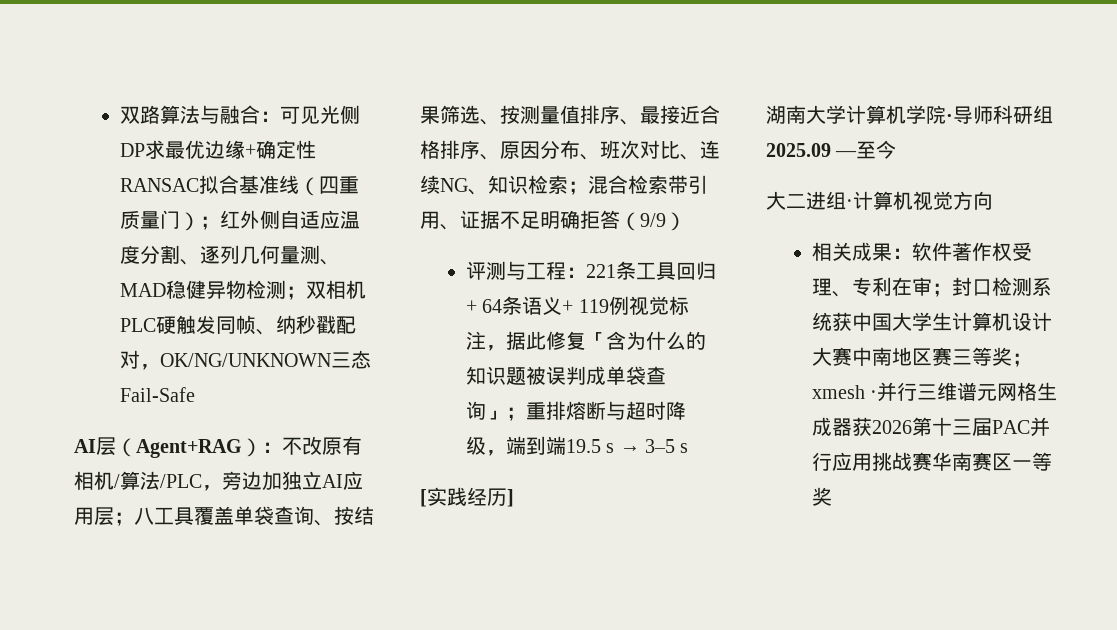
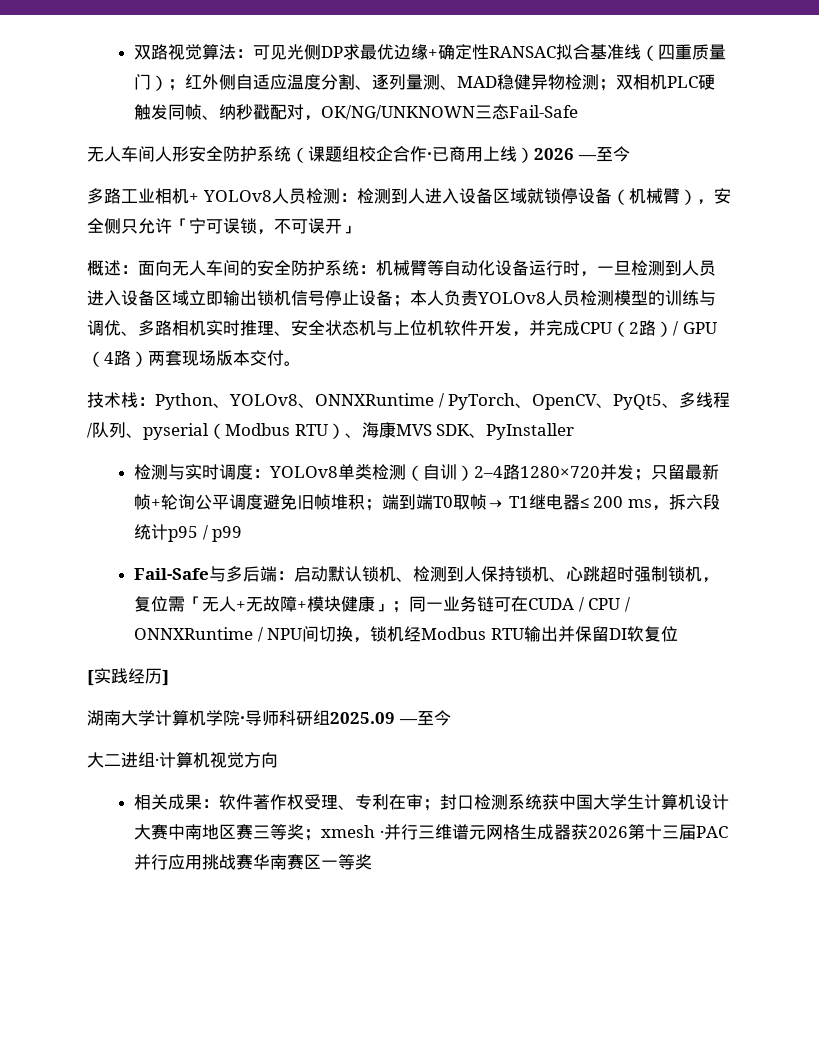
[159,105,260,124] 算法与融合 -> [168,44,237,60] 视觉算法
[239,245,280,264] 几何 -> (407, 82) none
[74,436,362,458] [74,471,363,491] [74,506,374,526] [420,105,720,125] [420,140,720,160] [420,175,708,195] [420,210,686,231] [465,261,716,280] [465,296,689,316] [465,331,706,351] [465,366,666,385] [465,401,686,421] [465,436,689,456] AI层（Agent+RAG）：不改原有相机/算法/PLC，旁边加独立AI应用层；八工具覆盖单袋查询、按结果筛选、按测量值排序、最接近合格排序、原因分布、班次对比、连续NG、知识检索；混合检索带引用、证据不足明确拒答（9/9） // 评测与工程：221条工具回归+ 64条语义+ 119例视觉标注，据此修复「含为什么的知识题被误判成单袋查询」；重排熔断与超时降级，端到端19.5 s → 3–5 s -> [87,146,630,163] [87,188,731,205] [87,218,359,235] [87,260,716,277] [87,290,716,307] [87,320,717,337] [87,350,301,367] [87,392,731,410] [87,422,575,440] [134,464,720,481] [134,494,720,511] [134,524,243,542] [134,566,720,583] [134,596,630,613] [134,626,678,643] 无人车间人形安全防护系统（课题组校企合作·已商用上线）2026 —至今 // 多路工业相机+ YOLOv8人员检测：检测到人进入设备区域就锁停设备（机械臂），安全侧只允许「宁可误锁，不可误开」 // 概述：面向无人车间的安全防护系统：机械臂等自动化设备运行时，一旦检测到人员进入设备区域立即输出锁机信号停止设备；本人负责YOLOv8人员检测模型的训练与调优、多路相机实时推理、安全状态机与上位机软件开发，并完成CPU（2路）/ GPU（4路）两套现场版本交付。 // 技术栈：Python、YOLOv8、ONNXRuntime / PyTorch、OpenCV、PyQt5、多线程/队列、pyserial（Modbus RTU）、海康MVS SDK、PyInstaller // 检测与实时调度：YOLOv8单类检测（自训）2–4路1280×720并发；只留最新帧+轮询公平调度避免旧帧堆积；端到端T0取帧→ T1继电器≤ 200 ms，拆六段统计p95 / p99 // Fail-Safe与多后端：启动默认锁机、检测到人保持锁机、心跳超时强制锁机，复位需「无人+无故障+模块健康」；同一业务链可在CUDA / CPU / ONNXRuntime / NPU间切换，锁机经Modbus RTU输出并保留DI软复位

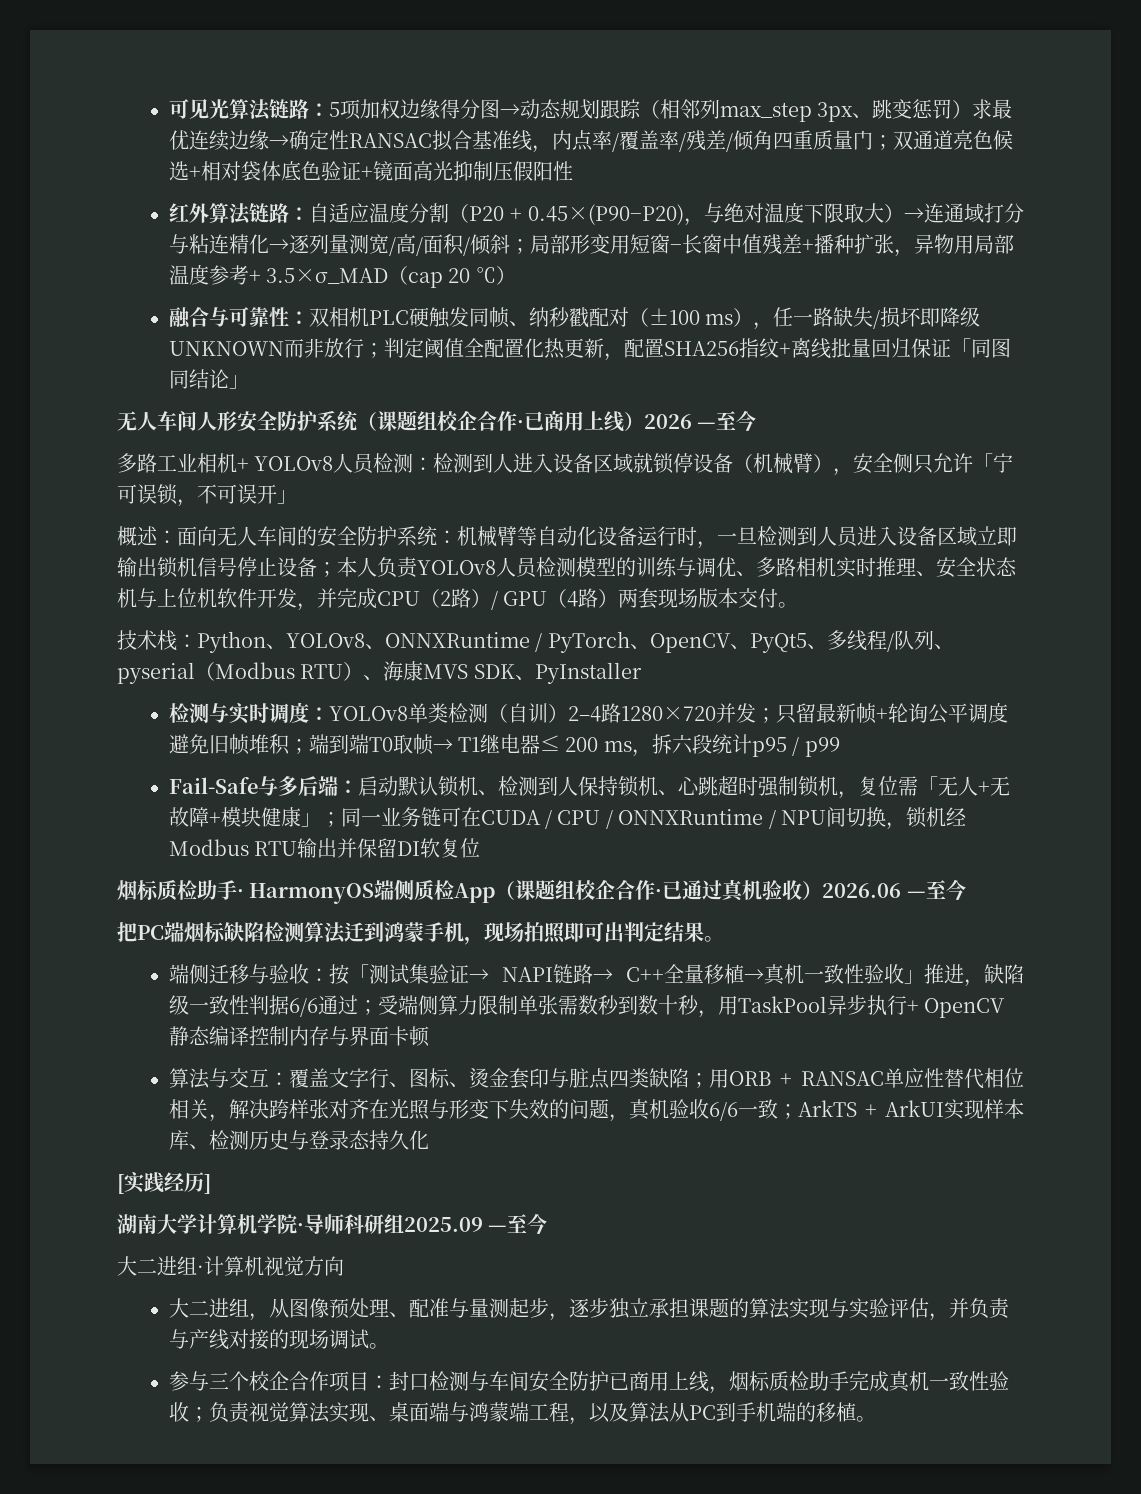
[134,44,439,60] 双路视觉算法：可见光侧DP求最优边缘+ -> [168,99,1013,122] [168,130,289,151] 可见光算法链路：5项加权边缘得分图→动态规划跟踪（相邻列max_step 3px、跳变惩罚）求最优连续边缘→
[641,44,727,61] [134,74,617,91] （四重质量门）；红外侧自适应温度分割、逐列量测、MAD稳健异物检测； -> [531,130,1013,153] [168,161,573,181] [168,202,1024,226] [168,234,1014,257] [168,264,516,288] [168,307,309,329] ，内点率/覆盖率/残差/倾角四重质量门；双通道亮色候选+相对袋体底色验证+镜面高光抑制压假阳性 // 红外算法链路：自适应温度分割（P20 + 0.45×(P90−P20)，与绝对温度下限取大）→连通域打分与粘连精化→逐列量测宽/高/面积/倾斜；局部形变用短窗−长窗中值残差+播种扩张，异物用局部温度参考+ 3.5×σ_MAD（cap 20 ℃） // 融合与可靠性：
[304,104,579,121] ，OK/NG/UNKNOWN三态Fail-Safe -> [628,307,981,330] [168,338,1011,361] [168,369,249,389] （±100 ms），任一路缺失/损坏即降级UNKNOWN而非放行；判定阈值全配置化热更新，配置SHA256指纹+离线批量回归保证「同图同结论」
(678, 634) none -> [116,879,966,904] [117,922,724,945] [168,964,1024,987] [168,995,1006,1018] [168,1026,430,1047] [168,1068,1024,1089] [168,1099,1024,1122] [168,1130,429,1150] // 烟标质检助手· HarmonyOS端侧质检App（课题组校企合作·已通过真机验收）2026.06 —至今 // 把PC端烟标缺陷检测算法迁到鸿蒙手机，现场拍照即可出判定结果。 // 端侧迁移与验收：按「测试集验证→ NAPI链路→ C++全量移植→真机一致性验收」推进，缺陷级一致性判据6/6通过；受端侧算力限制单张需数秒到数十秒，用TaskPool异步执行+ OpenCV静态编译控制内存与界面卡顿 // 算法与交互：覆盖文字行、图标、烫金套印与脏点四类缺陷；用ORB + RANSAC单应性替代相位相关，解决跨样张对齐在光照与形变下失效的问题，真机验收6/6一致；ArkTS + ArkUI实现样本库、检测历史与登录态持久化
[134,794,730,811] [134,824,728,841] [134,854,373,870] 相关成果：软件著作权受理、专利在审；封口检测系统获中国大学生计算机设计大赛中南地区赛三等奖；xmesh ·并行三维谱元网格生成器获2026第十三届PAC并行应用挑战赛华南赛区一等奖 -> [168,1298,1010,1321] [168,1329,389,1350] [168,1371,1009,1394] [168,1402,876,1425] 大二进组，从图像预处理、配准与量测起步，逐步独立承担课题的算法实现与实验评估，并负责与产线对接的现场调试。 // 参与三个校企合作项目：封口检测与车间安全防护已商用上线，烟标质检助手完成真机一致性验收；负责视觉算法实现、桌面端与鸿蒙端工程，以及算法从PC到手机端的移植。

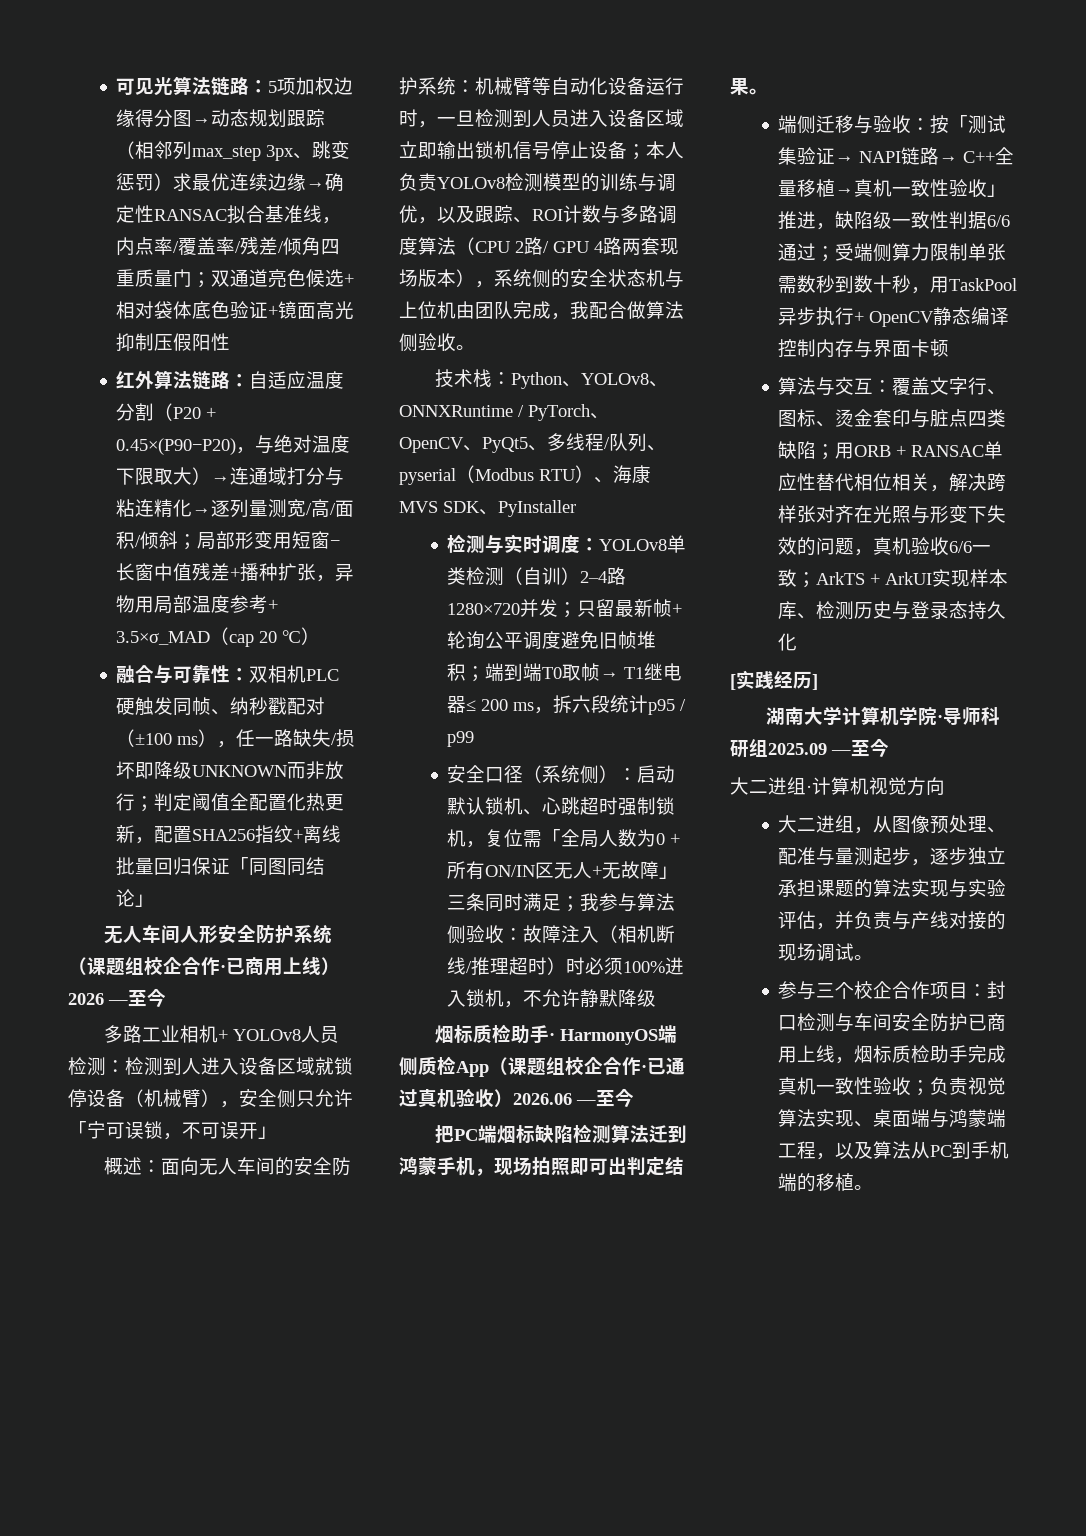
[496,557,538,578] 人员 -> (505, 183) none
[736,557,936,578] 、多路相机实时推理、 -> [418,205,677,224] [399,237,679,255] [399,269,570,288] ，以及跟踪、ROI计数与多路调度算法（CPU 2路/ GPU 4路两套现场版本），系统侧的
[217,588,779,611] 软件开发，并完成CPU（2路）/ GPU（4路）两套现场版本交付 -> [456,301,684,320] [399,333,456,352] 由团队完成，我配合做算法侧验收
[168,776,618,797] Fail-Safe与多后端：启动默认锁机、检测到人保持 -> [447,765,676,784] [447,797,486,815] 安全口径（系统侧）：启动默认
[937,776,1010,796] [168,807,967,830] [168,838,481,858] 无人+无故障+模块健康」；同一业务链可在CUDA / CPU / ONNXRuntime / NPU间切换，锁机经Modbus RTU输出并保留DI软复位 -> [561,829,681,848] [447,861,679,880] [447,893,676,912] [447,925,676,944] [447,957,685,976] [447,989,657,1008] 全局人数为0 +所有ON/IN区无人+无故障」三条同时满足；我参与算法侧验收：故障注入（相机断线/推理超时）时必须100%进入锁机，不允许静默降级

